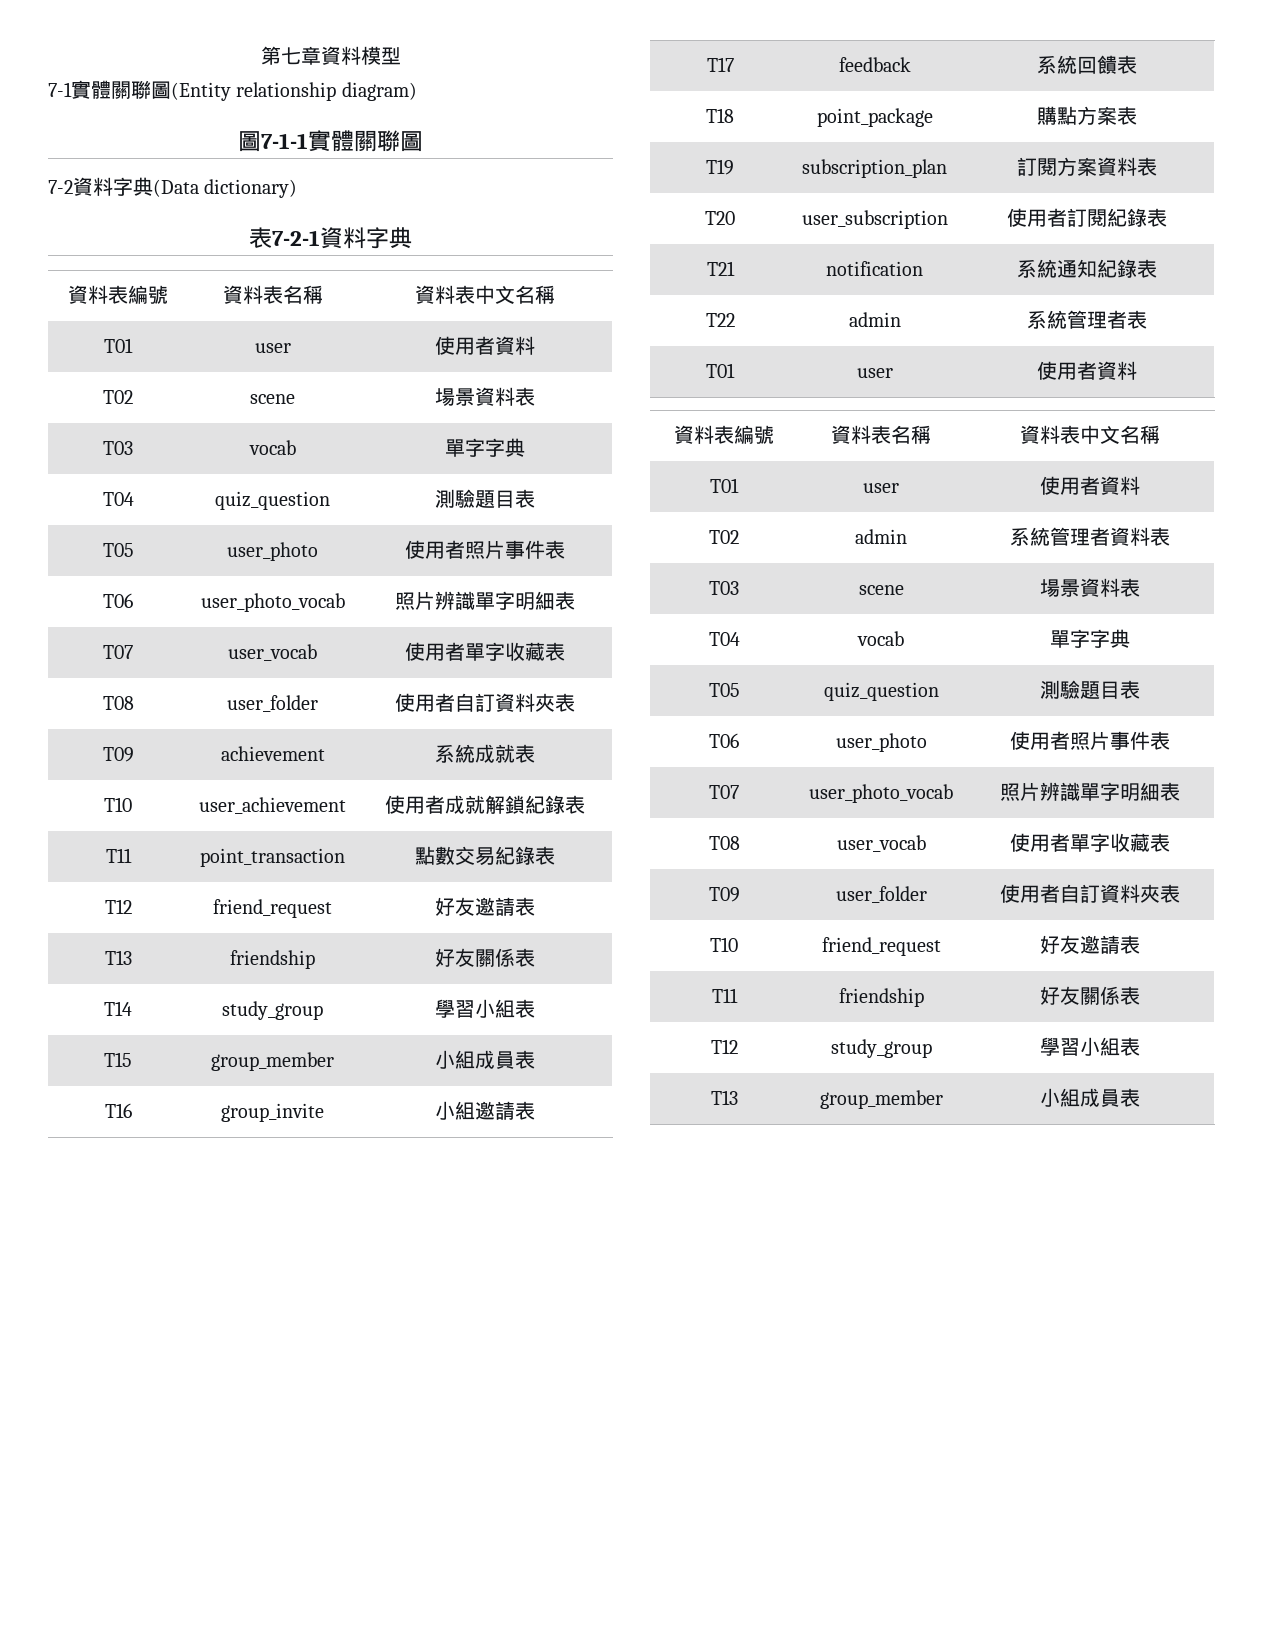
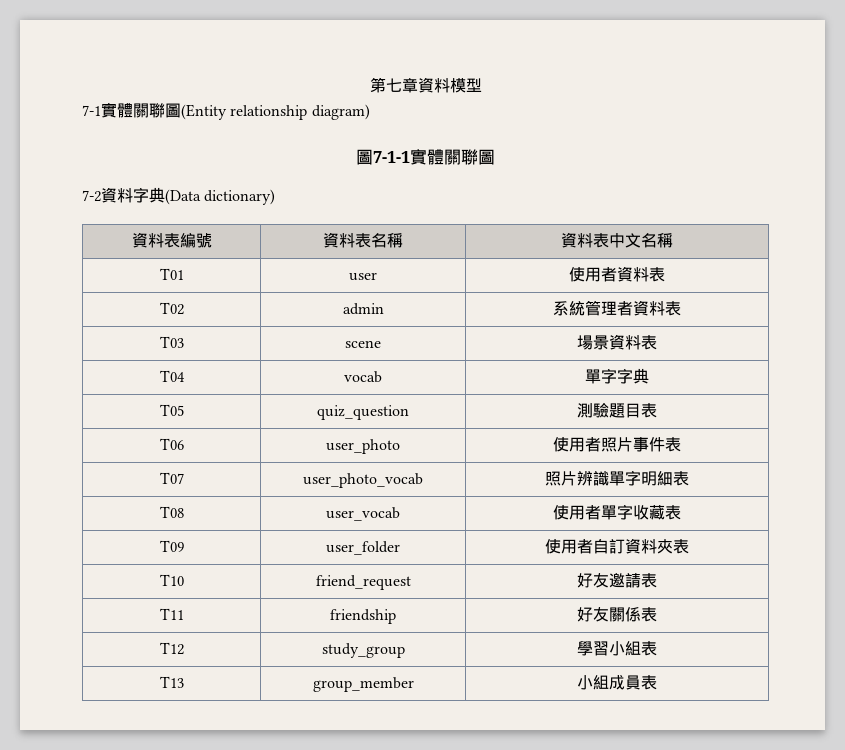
[249,227,412,249] // 表7-2-1資料字典 -> (276, 197) none
[103,390,133,404] [250,394,295,404] [435,387,535,406] [103,441,133,455] [248,440,296,455] [445,438,525,457] [102,492,134,506] [215,491,330,510] [435,489,535,508] [102,543,134,557] [227,542,318,561] [405,540,565,559] [103,593,133,608] [200,593,345,612] [395,591,575,610] [103,645,133,659] [228,644,317,661] [405,642,565,661] [102,696,134,710] [227,695,318,712] [395,693,575,712] [102,747,134,762] [220,746,325,761] [435,744,535,763] [104,797,132,812] [199,797,346,814] [385,795,585,814] [105,848,132,863] [200,848,345,867] [415,846,555,866] [104,899,132,914] [213,899,332,918] [435,897,535,916] [104,950,132,965] [230,950,315,969] [435,948,535,967] [104,1001,132,1016] [222,1001,323,1020] [435,999,535,1018] [104,1052,132,1067] [211,1052,334,1071] [435,1050,535,1069] [104,1103,132,1118] [221,1103,324,1122] [435,1101,535,1120] [706,57,734,72] [838,57,911,72] [1037,55,1137,75] [706,108,734,123] [816,108,933,127] [1037,106,1137,125] [706,159,734,175] [802,159,947,178] [1017,157,1157,176] [705,211,735,225] [801,210,948,229] [1007,208,1167,227] [706,261,735,276] [826,261,923,276] [1017,259,1157,278] [705,313,735,327] [848,312,901,327] [1027,310,1147,329] [706,363,735,378] [856,368,893,378] [1037,361,1137,380] [674,425,774,444] [831,425,931,444] [1019,425,1160,444] [710,478,739,493] [863,483,899,493] [1039,476,1140,495] // T02 | scene | 場景資料表 // T03 | vocab | 單字字典 // T04 | quiz_question | 測驗題目表 // T05 | user_photo | 使用者照片事件表 // T06 | user_photo_vocab | 照片辨識單字明細表 // T07 | user_vocab | 使用者單字收藏表 // T08 | user_folder | 使用者自訂資料夾表 // T09 | achievement | 系統成就表 // T10 | user_achievement | 使用者成就解鎖紀錄表 // T11 | point_transaction | 點數交易紀錄表 // T12 | friend_request | 好友邀請表 // T13 | friendship | 好友關係表 // T14 | study_group | 學習小組表 // T15 | group_member | 小組成員表 // T16 | group_invite | 小組邀請表 // T17 | feedback | 系統回饋表 // T18 | point_package | 購點方案表 // T19 | subscription_plan | 訂閱方案資料表 // T20 | user_subscription | 使用者訂閱紀錄表 // T21 | notification | 系統通知紀錄表 // T22 | admin | 系統管理者表 // T01 | user | 使用者資料 // 資料表編號 | 資料表名稱 | 資料表中文名稱 // T01 | user | 使用者資料 -> [649,267,665,282] 表

